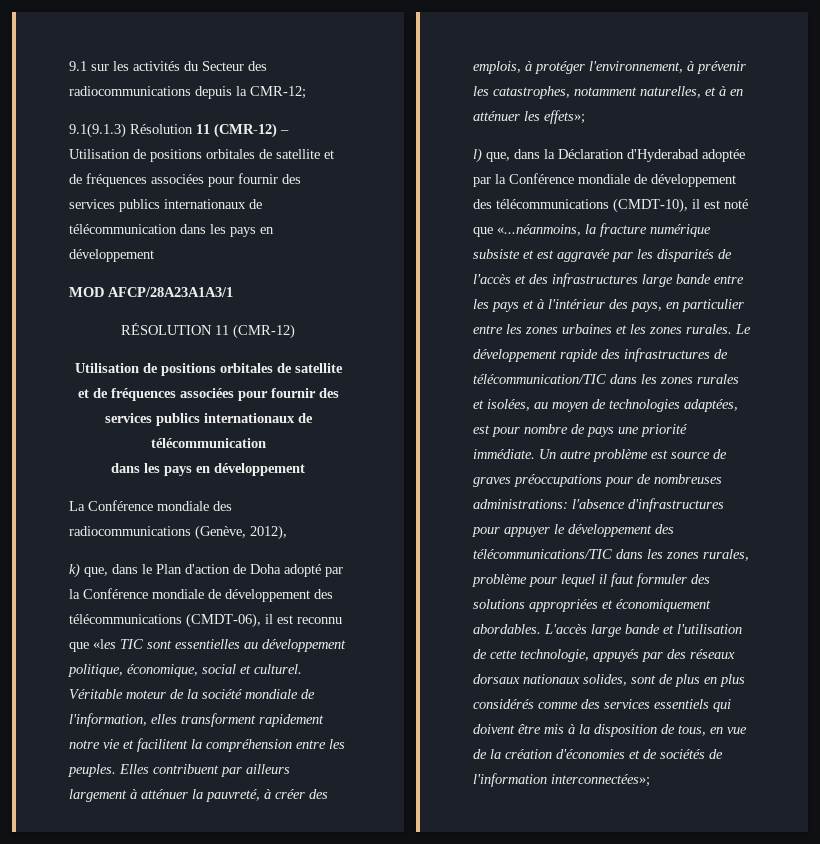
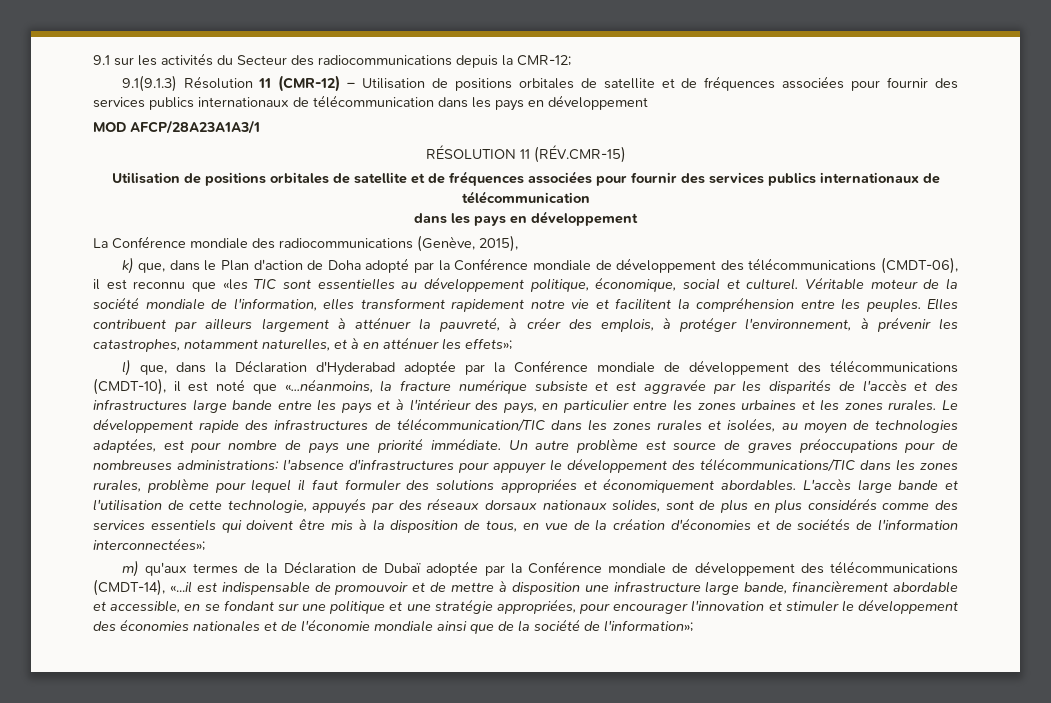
[233,324,295,339] (CMR-12) -> [533,144,626,163] (RÉV.CMR-15)
[250,525,287,540] 2012), -> [479,235,518,252] 2015),
(650, 780) none -> [121,560,958,577] [93,579,958,596] [93,599,958,614] [93,619,693,634] // m) qu'aux termes de la Déclaration de Dubaï adoptée par la Conférence mondiale de développement des télécommunications (CMDT-14), «...il est indispensable de promouvoir et de mettre à disposition une infrastructure large bande, financièrement abordable et accessible, en se fondant sur une politique et une stratégie appropriées, pour encourager l'innovation et stimuler le développement des économies nationales et de l'économie mondiale ainsi que de la société de l'information»;

